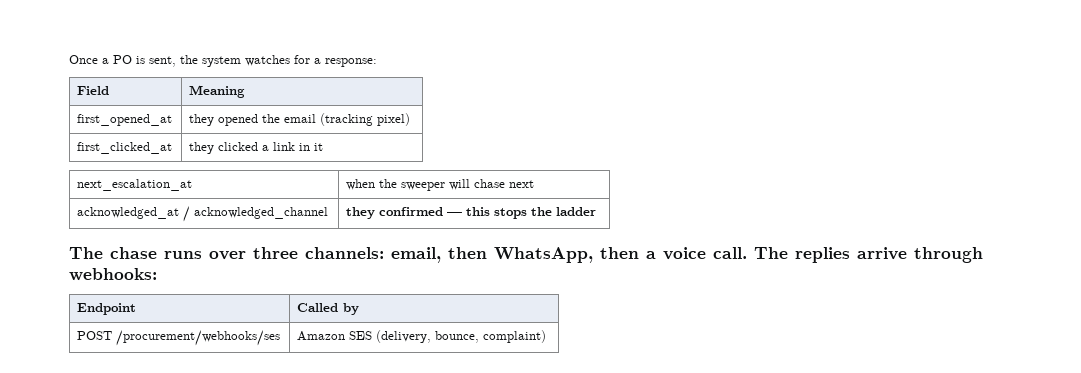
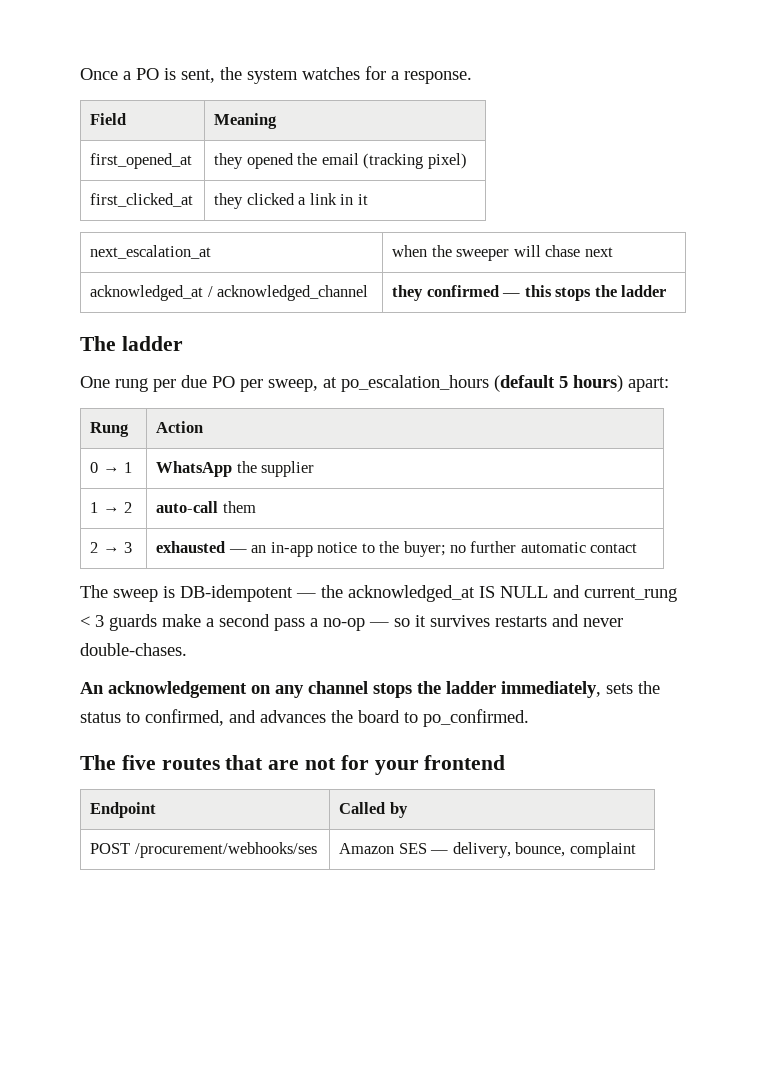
[325,58,377,67] response: -> [404,71,472,84] response.
[110,247,983,263] [69,268,157,281] chase runs over three channels: email, then WhatsApp, then a voice call. The replies arrive through webhooks: -> [121,336,183,351] [80,375,669,392] [90,422,130,437] [156,421,204,433] [90,462,133,473] [156,461,315,477] [90,502,133,513] [156,501,256,513] [90,542,133,553] [156,541,638,557] [80,585,677,602] [80,614,623,631] [80,643,187,656] [80,681,660,698] [80,709,529,727] [80,755,506,775] ladder // One rung per due PO per sweep, at po_escalation_hours (default 5 hours) apart: // Rung | Action // 0 → 1 | WhatsApp the supplier // 1 → 2 | auto-call them // 2 → 3 | exhausted — an in-app notice to the buyer; no further automatic contact // The sweep is DB-idempotent — the acknowledged_at IS NULL and current_rung < 3 guards make a second pass a no-op — so it survives restarts and never double-chases. // An acknowledgement on any channel stops the ladder immediately, sets the status to confirmed, and advances the board to po_confirmed. // The five routes that are not for your frontend
[376,330,547,343] (delivery, bounce, complaint) -> [430,842,636,858] — delivery, bounce, complaint

